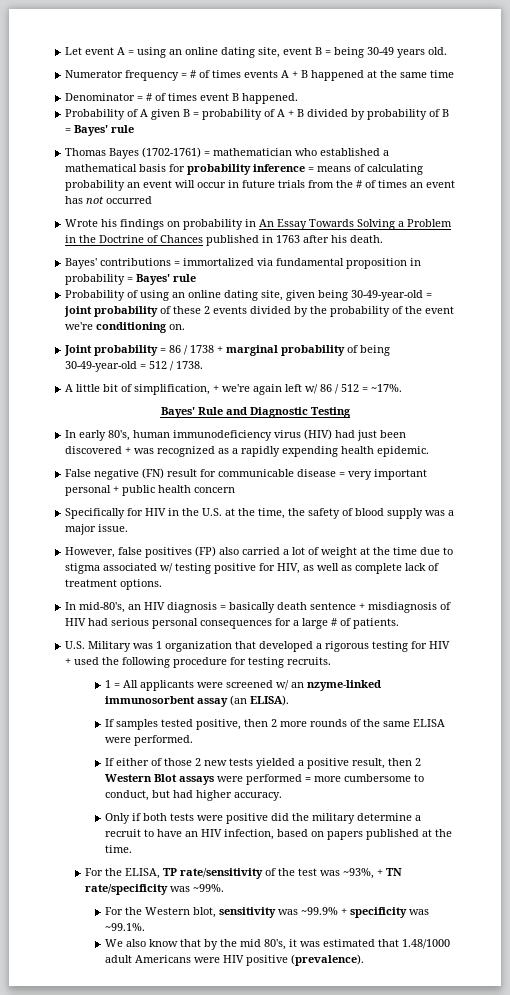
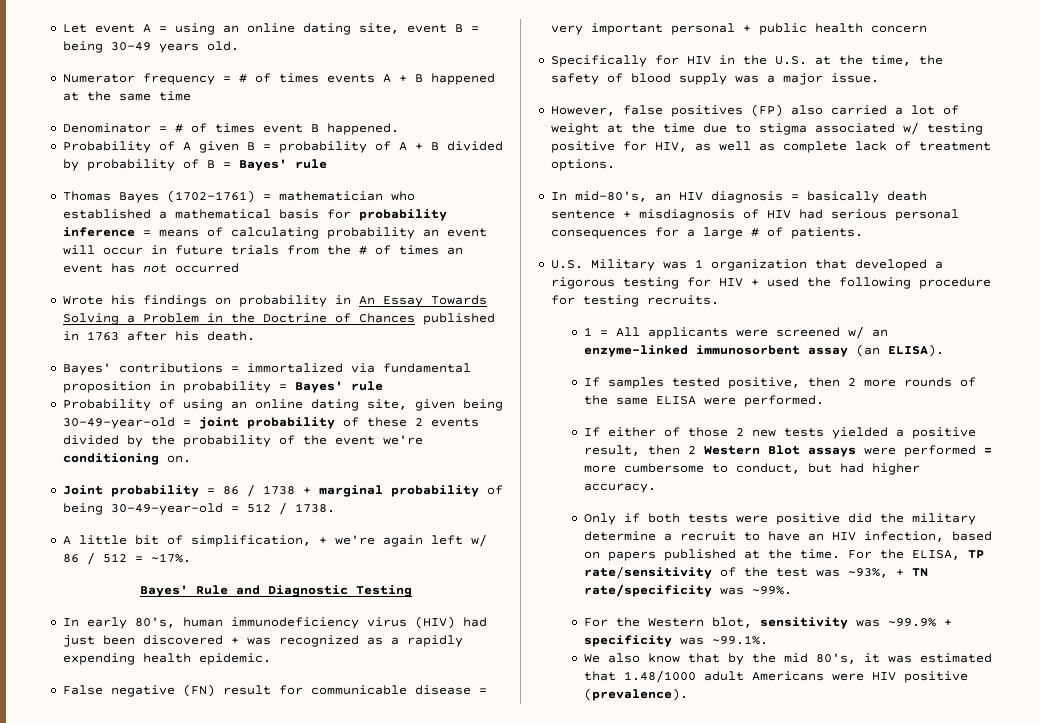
[307,680,382,691] nzyme-linked -> [583,345,688,357] enzyme-linked
(133, 849) // -> (840, 554) none

